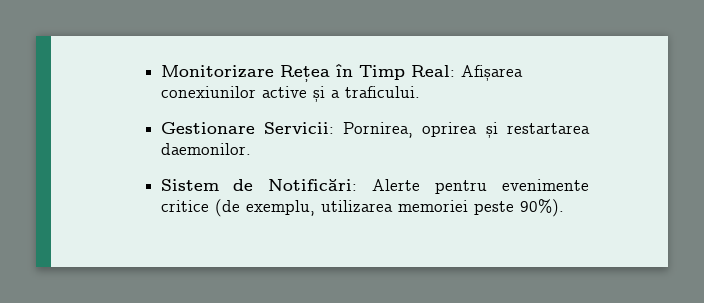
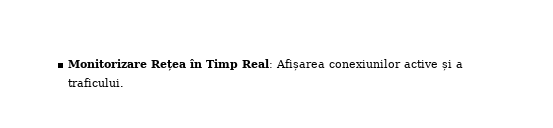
[160,122,590,138] [160,143,251,155] [160,179,589,194] [160,199,564,217] // Gestionare Servicii: Pornirea, oprirea și restartarea daemonilor. // Sistem de Notificări: Alerte pentru evenimente critice (de exemplu, utilizarea memoriei peste 90%). -> (125, 82) none

